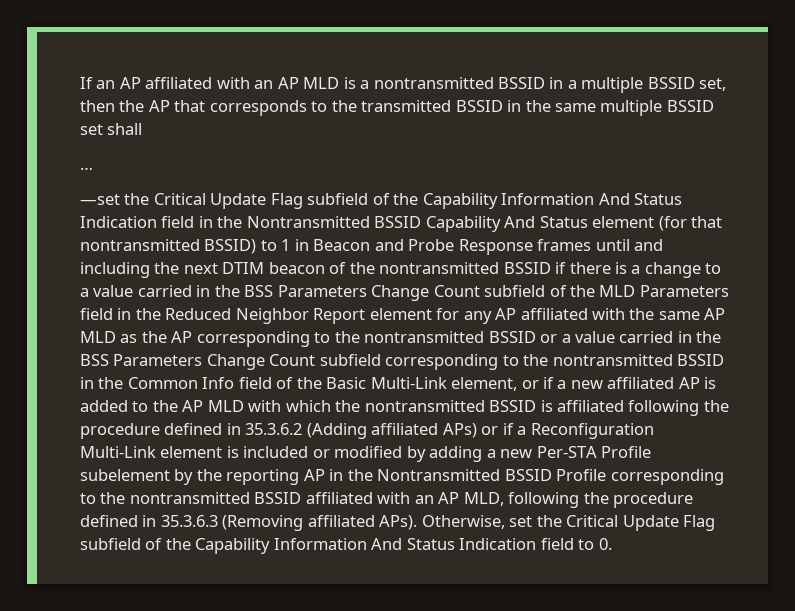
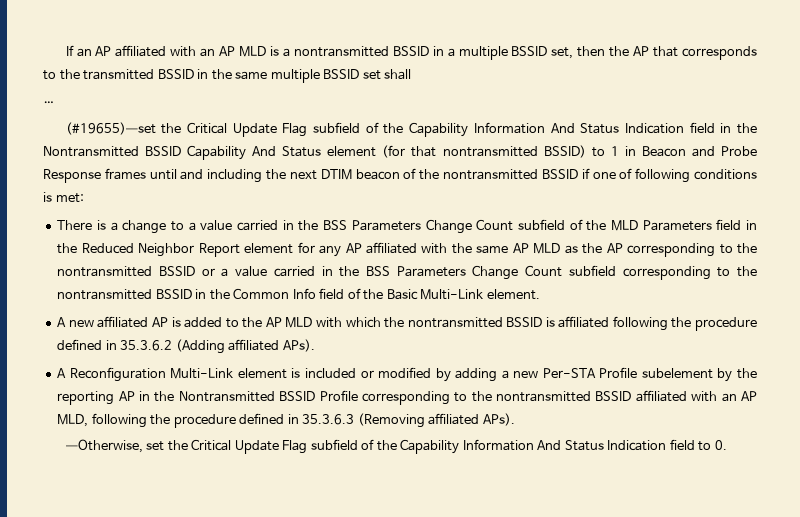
[80,194,120,205] —set -> [65,122,156,135] (#19655)—set
[569,262,611,274] there -> [592,168,758,183] [43,192,84,203] [57,220,93,230] one of following conditions is met: // There
[451,377,567,391] element, or if a -> [486,289,540,300] [57,317,67,327] element. // A
[442,423,527,438] APs) or if a -> [282,339,315,352] [57,368,67,378] APs). // A
[421,515,505,529] Otherwise, -> [65,439,143,453] // —Otherwise,

